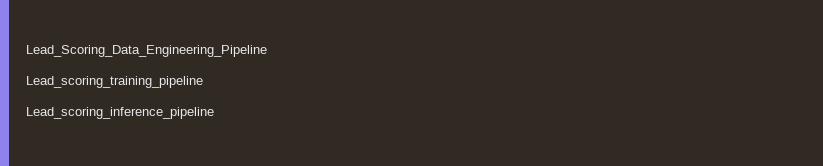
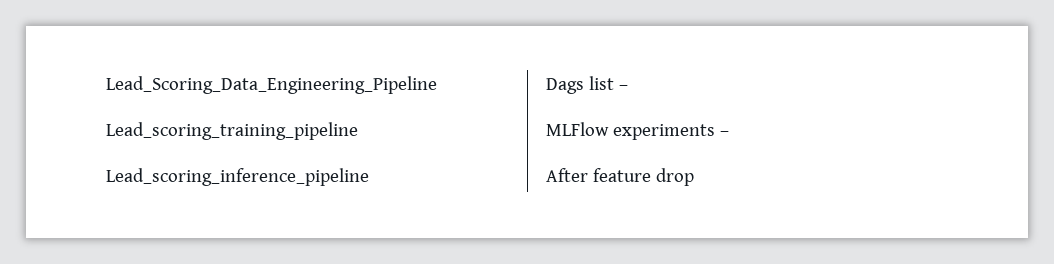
(214, 113) none -> [546,76,628,94] [546,122,729,140] [546,168,694,186] // Dags list – // MLFlow experiments – // After feature drop

